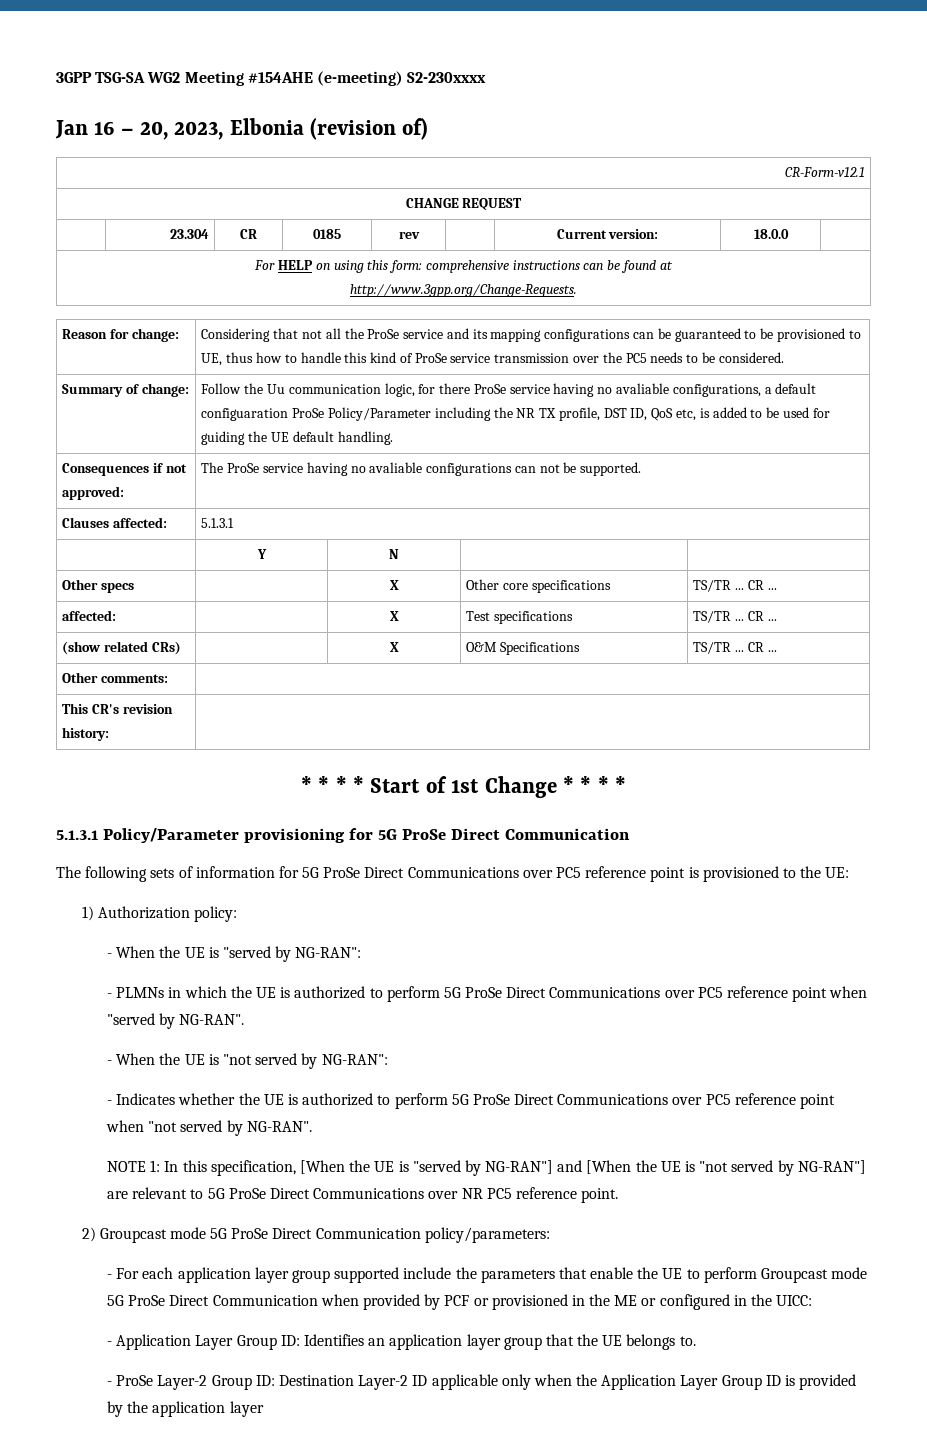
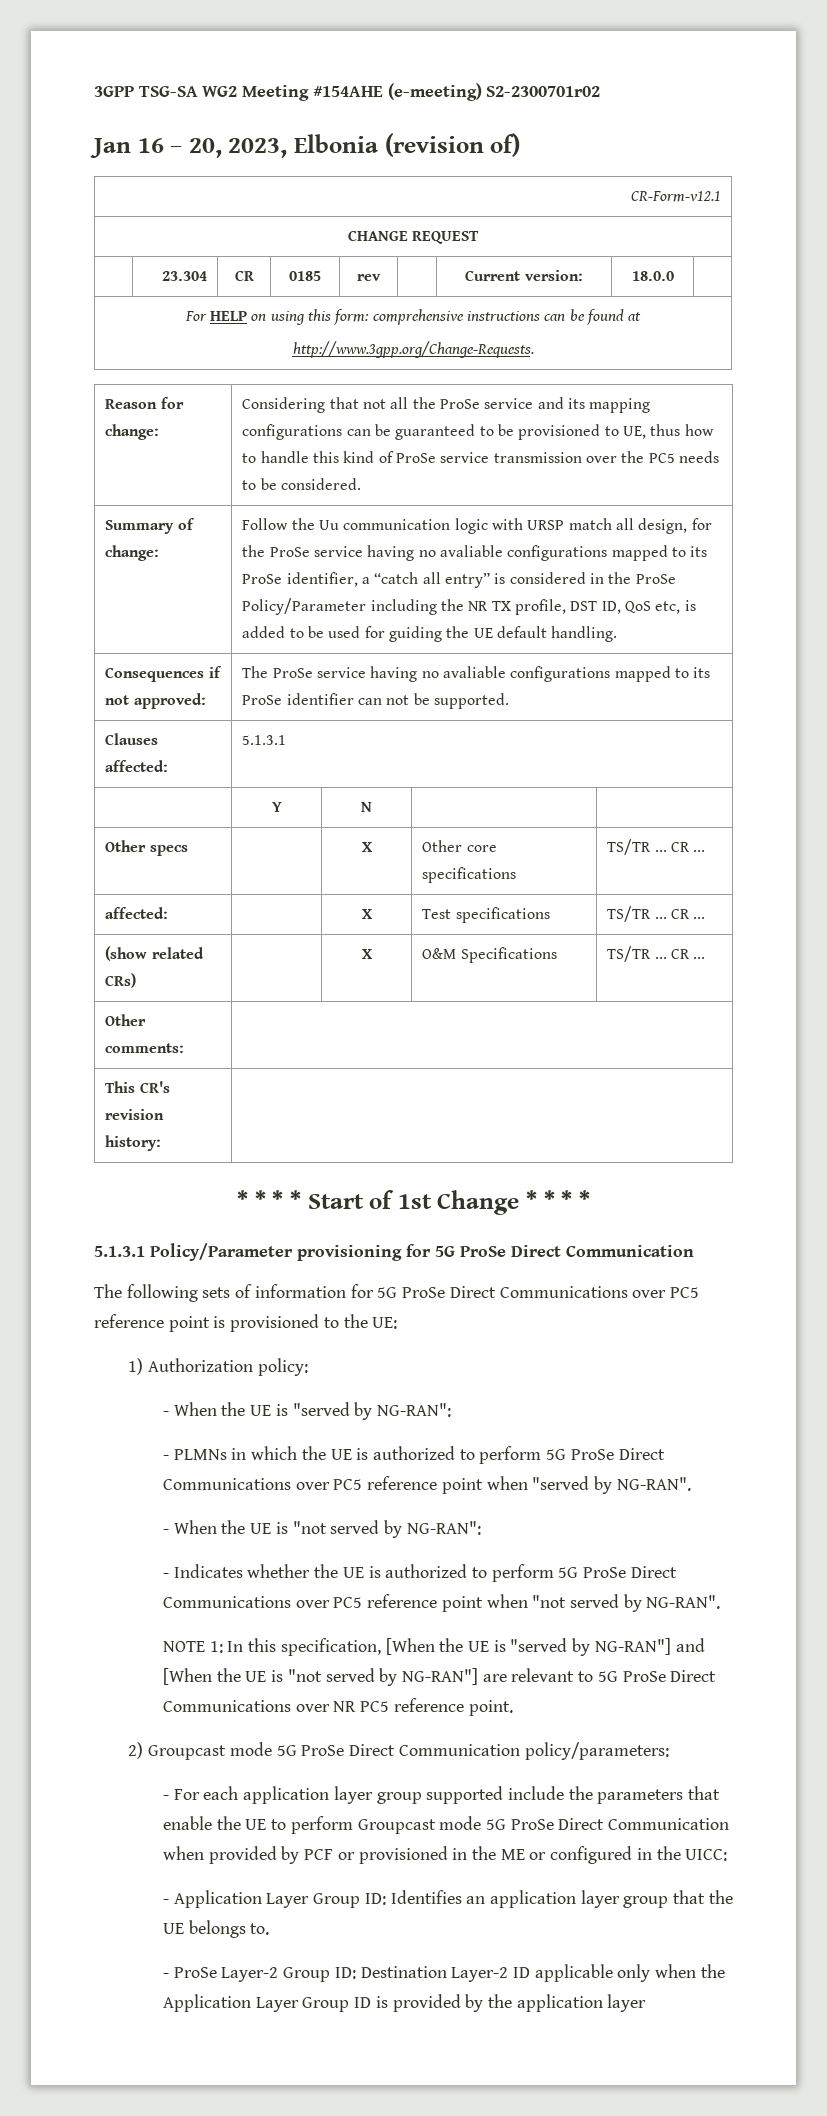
[407,72,487,83] S2-230xxxx -> [486,86,601,97] S2-2300701r02
[384,383,817,397] [201,408,289,421] logic, for there ProSe service having no avaliable configurations, a default configuaration -> [454,518,712,534] [242,545,708,561] [242,572,632,588] logic with URSP match all design, for the ProSe service having no avaliable configurations mapped to its ProSe identifier, a “catch all entry” is considered in the
(513, 469) none -> [614,666,711,682] [242,693,354,705] mapped to its ProSe identifier

